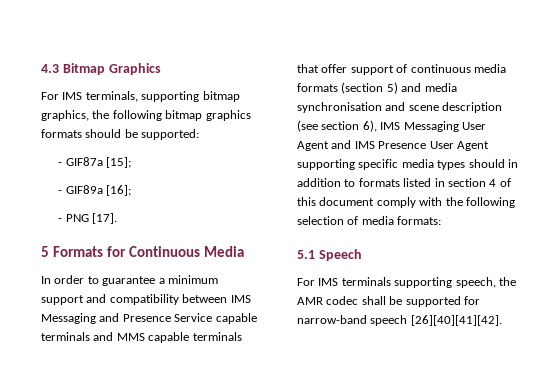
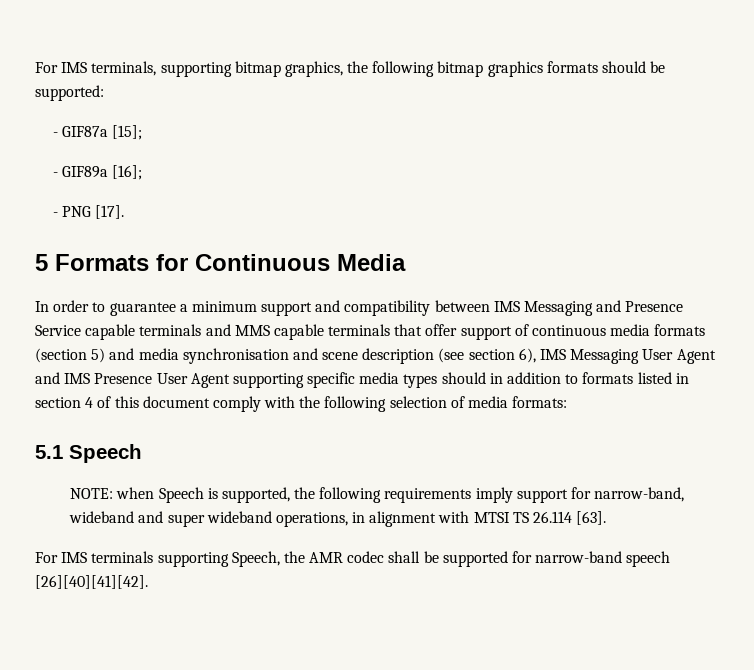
[41,63,161,75] 4.3 Bitmap Graphics // -> (35, 67) none
(362, 255) none -> [70,487,685,503] [69,511,607,527] // NOTE: when Speech is supported, the following requirements imply support for narrow-band, wideband and super wideband operations, in alignment with MTSI TS 26.114 [63].
[455,277,496,288] speech, -> [231,551,280,567] Speech,

